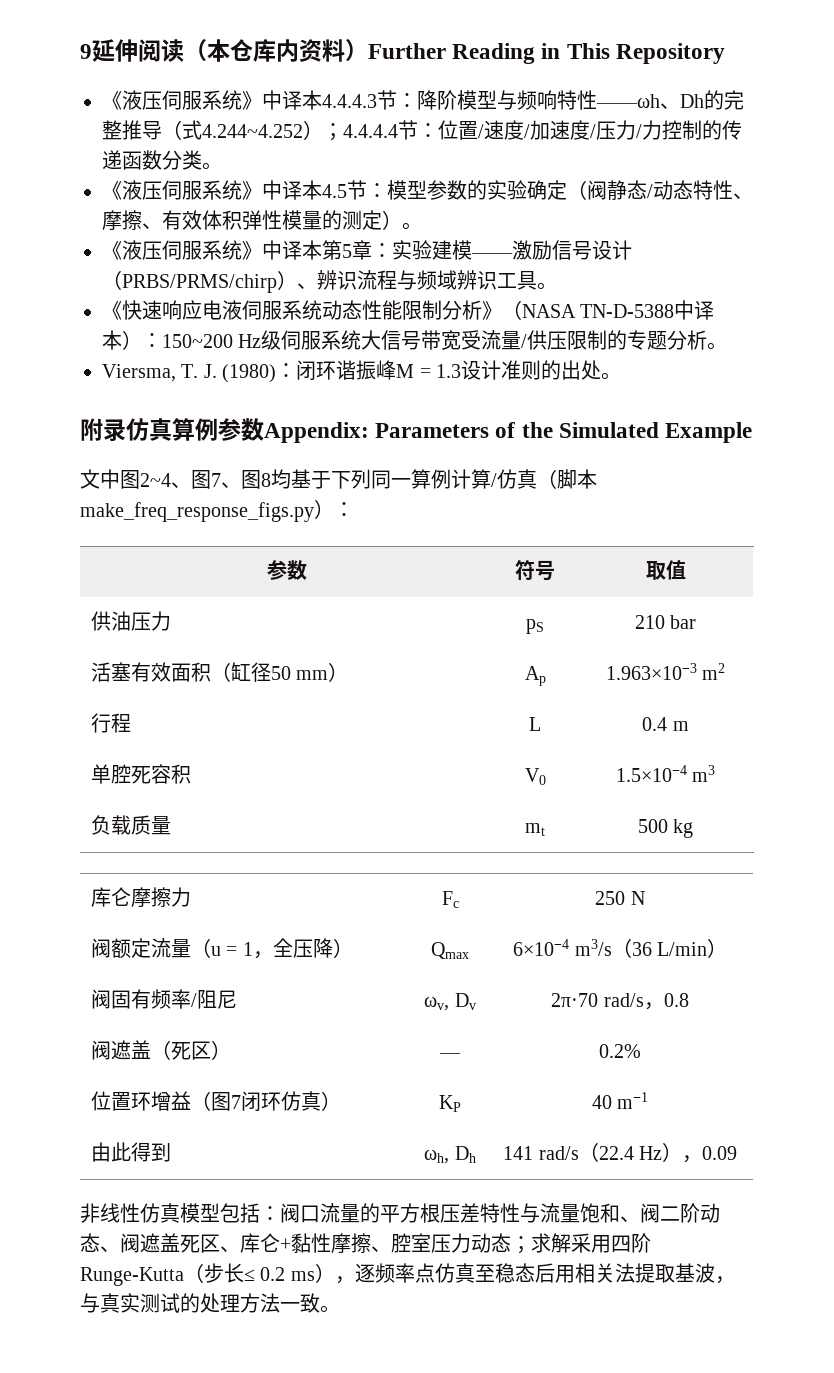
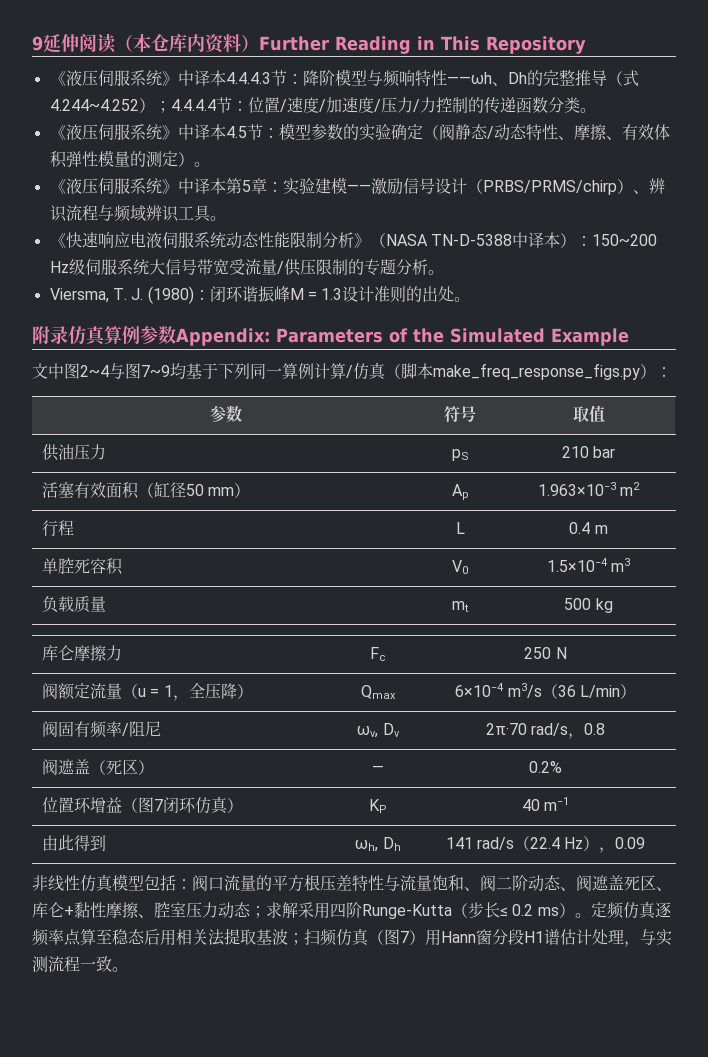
[171,470,271,489] 、图7、图8 -> [109,363,170,379] 与图7~9
[334,1276,355,1284] ， -> [574,901,656,919] 。定频仿真
[434,1263,475,1283] 仿真 -> [80,929,96,945] 算
[714,1276,735,1284] [80,1293,280,1313] ，与真实测试的处理方法 -> [288,928,672,947] [32,956,80,972] ；扫频仿真（图7）用Hann窗分段H1谱估计处理，与实测流程

